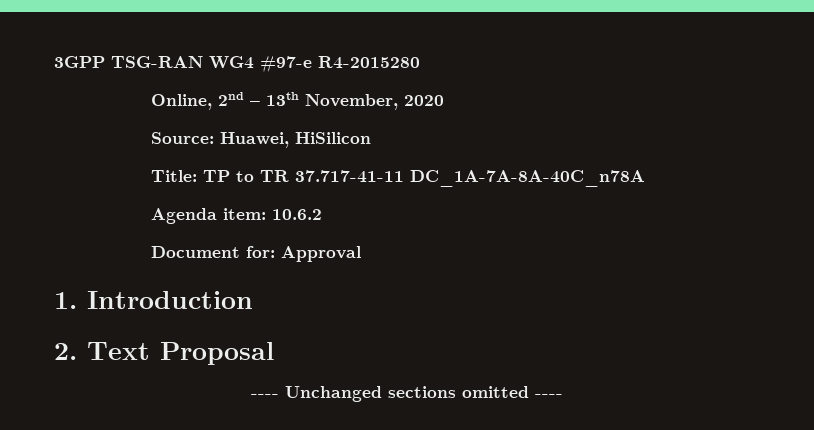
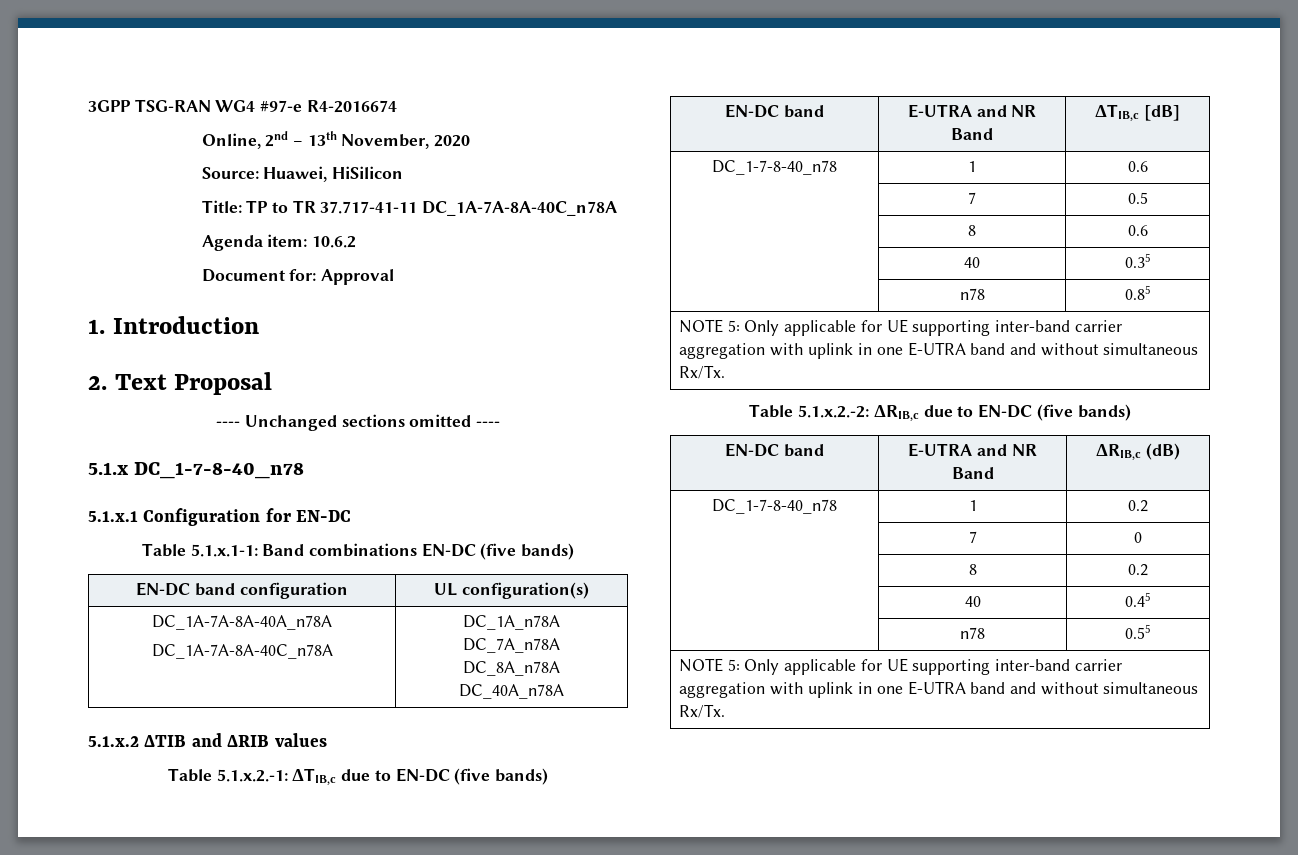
[318,56,420,69] R4-2015280 -> [306,100,397,113] R4-2016674
(563, 396) none -> [88,462,305,479] [88,508,352,526] [141,543,575,560] [136,582,348,599] [434,582,589,599] [152,615,332,630] [151,644,333,659] [463,615,560,630] [463,638,560,653] [463,661,560,676] [459,684,564,699] [88,733,327,747] [167,768,549,785] [725,104,824,118] [907,104,1037,118] [951,128,993,140] [1095,104,1180,121] [712,160,837,175] [968,161,976,172] [1127,161,1148,172] [968,192,976,204] [1127,192,1148,204] [968,225,976,236] [1127,225,1148,236] [964,257,980,268] [1124,253,1151,268] [959,288,985,300] [1124,285,1151,300] [678,319,1122,336] [678,342,1199,359] [678,365,725,379] [749,404,1131,421] [725,443,824,457] [908,443,1037,457] [951,467,994,479] [1096,443,1180,460] [712,499,837,514] [968,500,977,511] [1128,500,1148,512] [968,531,977,543] [1134,532,1142,543] [968,564,977,575] [1128,564,1148,576] [964,596,981,607] [1125,592,1151,607] [960,627,985,639] [1125,624,1151,639] [678,658,1122,675] [678,681,1199,698] [678,704,725,718] // 5.1.x DC_1-7-8-40_n78 // 5.1.x.1 Configuration for EN-DC // Table 5.1.x.1-1: Band combinations EN-DC (five bands) // EN-DC band configuration | UL configuration(s) // DC_1A-7A-8A-40A_n78A // DC_1A-7A-8A-40C_n78A | DC_1A_n78A // DC_7A_n78A // DC_8A_n78A // DC_40A_n78A // 5.1.x.2 ∆TIB and ∆RIB values // Table 5.1.x.2.-1: ΔTIB,c due to EN-DC (five bands) // EN-DC band | E-UTRA and NR Band | ΔTIB,c [dB] // DC_1-7-8-40_n78 | 1 | 0.6 // | 7 | 0.5 // | 8 | 0.6 // | 40 | 0.35 // | n78 | 0.85 // NOTE 5: Only applicable for UE supporting inter-band carrier aggregation with uplink in one E-UTRA band and without simultaneous Rx/Tx. // Table 5.1.x.2.-2: ΔRIB,c due to EN-DC (five bands) // EN-DC band | E-UTRA and NR Band | ΔRIB,c (dB) // DC_1-7-8-40_n78 | 1 | 0.2 // | 7 | 0 // | 8 | 0.2 // | 40 | 0.45 // | n78 | 0.55 // NOTE 5: Only applicable for UE supporting inter-band carrier aggregation with uplink in one E-UTRA band and without simultaneous Rx/Tx.

